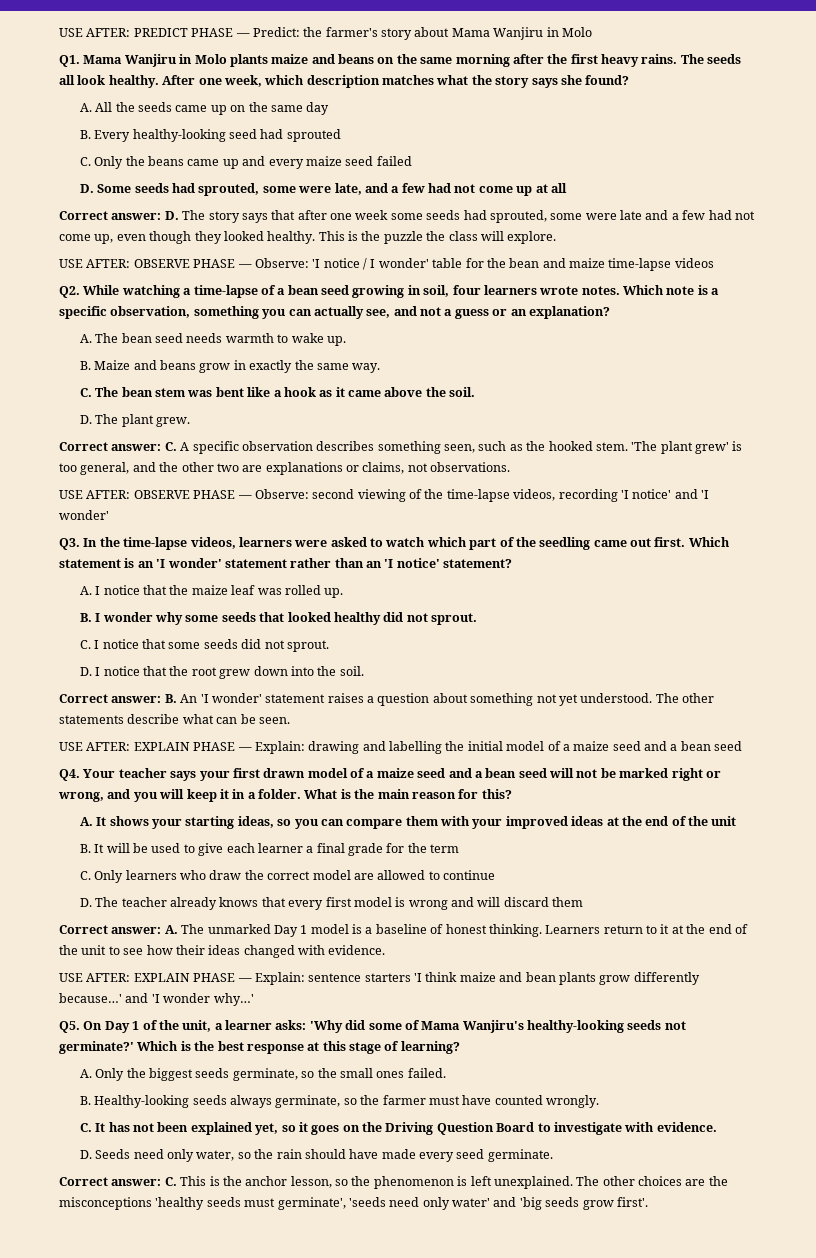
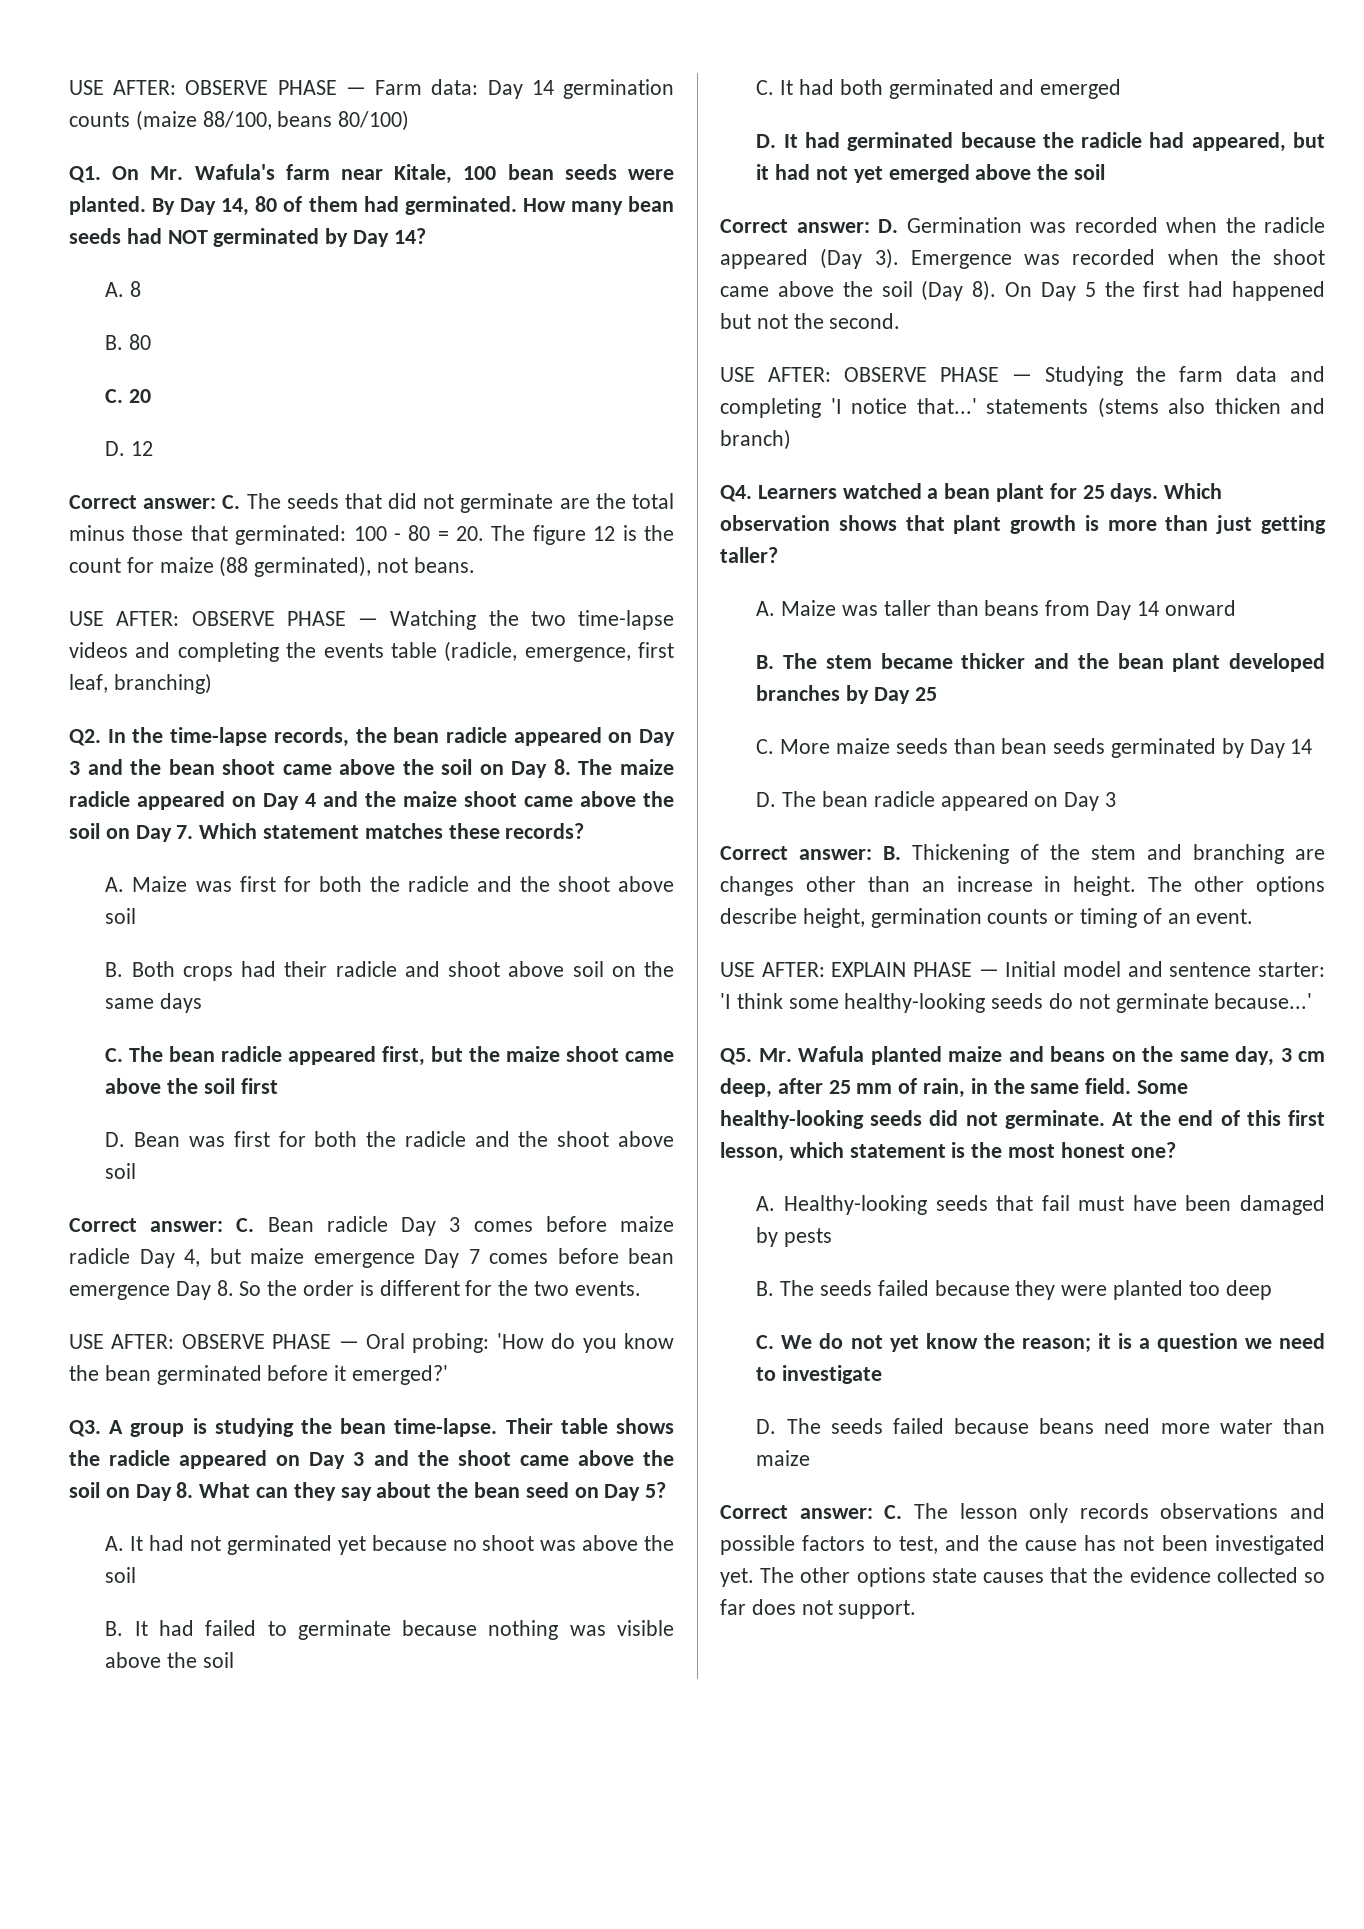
[59,27,592,40] [59,54,268,67] USE AFTER: PREDICT PHASE — Predict: the farmer's story about Mama Wanjiru in Molo // Q1. Mama Wanjiru in Molo plants -> [69,79,674,99] [69,110,410,131] [69,164,674,184] [69,196,674,216] [69,228,426,247] [105,281,142,297] [105,334,152,350] [105,389,152,403] [105,441,154,456] [69,493,674,513] [69,525,674,545] [69,556,475,577] [69,610,674,630] [69,641,674,662] [69,673,212,694] [69,727,675,747] [69,759,675,778] [69,791,674,810] [69,823,585,842] [105,876,674,892] [105,908,137,924] [105,961,674,981] [105,993,203,1013] [105,1046,674,1066] [105,1078,278,1094] [105,1131,675,1147] [105,1163,137,1179] [69,1216,674,1236] [69,1248,674,1268] [69,1280,641,1300] [69,1333,674,1353] [69,1365,449,1385] [69,1418,674,1437] [69,1450,674,1469] [69,1482,667,1501] [105,1535,675,1555] [105,1567,137,1583] [105,1620,674,1640] [105,1652,234,1668] [756,79,1122,99] [756,132,1325,152] [756,164,1106,183] [720,217,1325,233] [720,248,1325,269] [720,280,1325,301] [720,313,901,329] [720,366,1325,386] [720,397,1325,418] [720,429,791,450] [720,483,1223,502] [720,515,1326,534] [720,547,778,563] [756,600,1236,620] [756,653,1325,672] [756,685,937,704] [756,738,1313,758] [756,791,1117,811] [720,844,1325,864] [720,876,1325,896] [720,908,1254,928] [720,961,1325,977] [720,993,1313,1013] [720,1046,942,1065] USE AFTER: OBSERVE PHASE — Farm data: Day 14 germination counts (maize 88/100, beans 80/100) // Q1. On Mr. Wafula's farm near Kitale, 100 bean seeds were planted. By Day 14, 80 of them had germinated. How many bean seeds had NOT germinated by Day 14? // A. 8 // B. 80 // C. 20 // D. 12 // Correct answer: C. The seeds that did not germinate are the total minus those that germinated: 100 - 80 = 20. The figure 12 is the count for maize (88 germinated), not beans. // USE AFTER: OBSERVE PHASE — Watching the two time-lapse videos and completing the events table (radicle, emergence, first leaf, branching) // Q2. In the time-lapse records, the bean radicle appeared on Day 3 and the bean shoot came above the soil on Day 8. The maize radicle appeared on Day 4 and the maize shoot came above the soil on Day 7. Which statement matches these records? // A. Maize was first for both the radicle and the shoot above soil // B. Both crops had their radicle and shoot above soil on the same days // C. The bean radicle appeared first, but the maize shoot came above the soil first // D. Bean was first for both the radicle and the shoot above soil // Correct answer: C. Bean radicle Day 3 comes before maize radicle Day 4, but maize emergence Day 7 comes before bean emergence Day 8. So the order is different for the two events. // USE AFTER: OBSERVE PHASE — Oral probing: 'How do you know the bean germinated before it emerged?' // Q3. A group is studying the bean time-lapse. Their table shows the radicle appeared on Day 3 and the shoot came above the soil on Day 8. What can they say about the bean seed on Day 5? // A. It had not germinated yet because no shoot was above the soil // B. It had failed to germinate because nothing was visible above the soil // C. It had both germinated and emerged // D. It had germinated because the radicle had appeared, but it had not yet emerged above the soil // Correct answer: D. Germination was recorded when the radicle appeared (Day 3). Emergence was recorded when the shoot came above the soil (Day 8). On Day 5 the first had happened but not the second. // USE AFTER: OBSERVE PHASE — Studying the farm data and completing 'I notice that...' statements (stems also thicken and branch) // Q4. Learners watched a bean plant for 25 days. Which observation shows that plant growth is more than just getting taller? // A. Maize was taller than beans from Day 14 onward // B. The stem became thicker and the bean plant developed branches by Day 25 // C. More maize seeds than bean seeds germinated by Day 14 // D. The bean radicle appeared on Day 3 // Correct answer: B. Thickening of the stem and branching are changes other than an increase in height. The other options describe height, germination counts or timing of an event. // USE AFTER: EXPLAIN PHASE — Initial model and sentence starter: 'I think some healthy-looking seeds do not germinate because...' // Q5. Mr. Wafula planted
[455,54,742,67] [59,75,630,88] [79,102,330,115] [79,129,341,142] [79,156,412,169] [79,183,567,196] [59,210,755,223] [59,231,557,244] [59,258,714,271] [59,285,720,298] [59,306,610,319] [79,333,346,346] [79,360,381,373] [79,387,476,397] [79,414,191,427] [59,441,743,454] [59,462,511,475] [59,489,709,502] [59,510,109,520] [59,537,730,550] [59,558,513,568] [79,585,344,598] [79,612,478,625] [79,639,329,652] [79,666,364,679] [59,693,714,706] [59,714,290,724] [59,741,743,754] [59,768,721,781] [58,789,512,802] [79,816,737,829] [79,843,460,856] [79,870,496,883] [79,897,584,910] [59,924,748,937] [59,945,386,958] [59,972,700,985] [59,993,254,1006] [59,1020,686,1033] [59,1041,460,1054] [79,1068,446,1081] [79,1095,600,1108] [79,1122,717,1135] [79,1149,553,1162] [59,1176,728,1189] [59,1197,648,1210] morning after the first heavy rains. The seeds all look healthy. After one week, which description matches what the story says she found? // A. All the seeds came up on the same day // B. Every healthy-looking seed had sprouted // C. Only the beans came up and every maize seed failed // D. Some seeds had sprouted, some were late, and a few had not come up at all // Correct answer: D. The story says that after one week some seeds had sprouted, some were late and a few had not come up, even though they looked healthy. This is the puzzle the class will explore. // USE AFTER: OBSERVE PHASE — Observe: 'I notice / I wonder' table for the bean and maize time-lapse videos // Q2. While watching a time-lapse of a bean seed growing in soil, four learners wrote notes. Which note is a specific observation, something you can actually see, and not a guess or an explanation? // A. The bean seed needs warmth to wake up. // B. Maize and beans grow in exactly the same way. // C. The bean stem was bent like a hook as it came above the soil. // D. The plant grew. // Correct answer: C. A specific observation describes something seen, such as the hooked stem. 'The plant grew' is too general, and the other two are explanations or claims, not observations. // USE AFTER: OBSERVE PHASE — Observe: second viewing of the time-lapse videos, recording 'I notice' and 'I wonder' // Q3. In the time-lapse videos, learners were asked to watch which part of the seedling came out first. Which statement is an 'I wonder' statement rather than an 'I notice' statement? // A. I notice that the maize leaf was rolled up. // B. I wonder why some seeds that looked healthy did not sprout. // C. I notice that some seeds did not sprout. // D. I notice that the root grew down into the soil. // Correct answer: B. An 'I wonder' statement raises a question about something not yet understood. The other statements describe what can be seen. // USE AFTER: EXPLAIN PHASE — Explain: drawing and labelling the initial model of a maize seed and a bean seed // Q4. Your teacher says your first drawn model of a maize seed and a bean seed will not be marked right or wrong, and you will keep it in a folder. What is the main reason for this? // A. It shows your starting ideas, so you can compare them with your improved ideas at the end of the unit // B. It will be used to give each learner a final grade for the term // C. Only learners who draw the correct model are allowed to continue // D. The teacher already knows that every first model is wrong and will discard them // Correct answer: A. The unmarked Day 1 model is a baseline of honest thinking. Learners return to it at the end of the unit to see how their ideas changed with evidence. // USE AFTER: EXPLAIN PHASE — Explain: sentence starters 'I think maize and bean plants grow differently because…' and 'I wonder why…' // Q5. On Day 1 of the unit, a learner asks: 'Why did some of Mama Wanjiru's healthy-looking seeds not germinate?' Which is the best response at this stage of learning? // A. Only the biggest seeds germinate, so the small ones failed. // B. Healthy-looking seeds always germinate, so the farmer must have counted wrongly. // C. It has not been explained yet, so it goes on the Driving Question Board to investigate with evidence. // D. Seeds need only water, so the rain should have made every seed germinate. // Correct answer: C. This is the anchor lesson, so the phenomenon is left unexplained. The other choices are the misconceptions 'healthy seeds must germinate', 'seeds need only water' and 'big seeds grow first'. -> [1235,1046,1325,1066] [720,1078,1189,1098] [720,1110,1325,1129] [720,1142,1176,1162] [756,1195,1325,1215] [756,1227,833,1247] [756,1280,1272,1300] [756,1333,1326,1353] [756,1365,883,1384] [756,1418,1325,1434] [756,1450,811,1466] [720,1503,1325,1523] [720,1535,1325,1555] [720,1567,1325,1587] [720,1599,917,1619] day, 3 cm deep, after 25 mm of rain, in the same field. Some healthy-looking seeds did not germinate. At the end of this first lesson, which statement is the most honest one? // A. Healthy-looking seeds that fail must have been damaged by pests // B. The seeds failed because they were planted too deep // C. We do not yet know the reason; it is a question we need to investigate // D. The seeds failed because beans need more water than maize // Correct answer: C. The lesson only records observations and possible factors to test, and the cause has not been investigated yet. The other options state causes that the evidence collected so far does not support.

